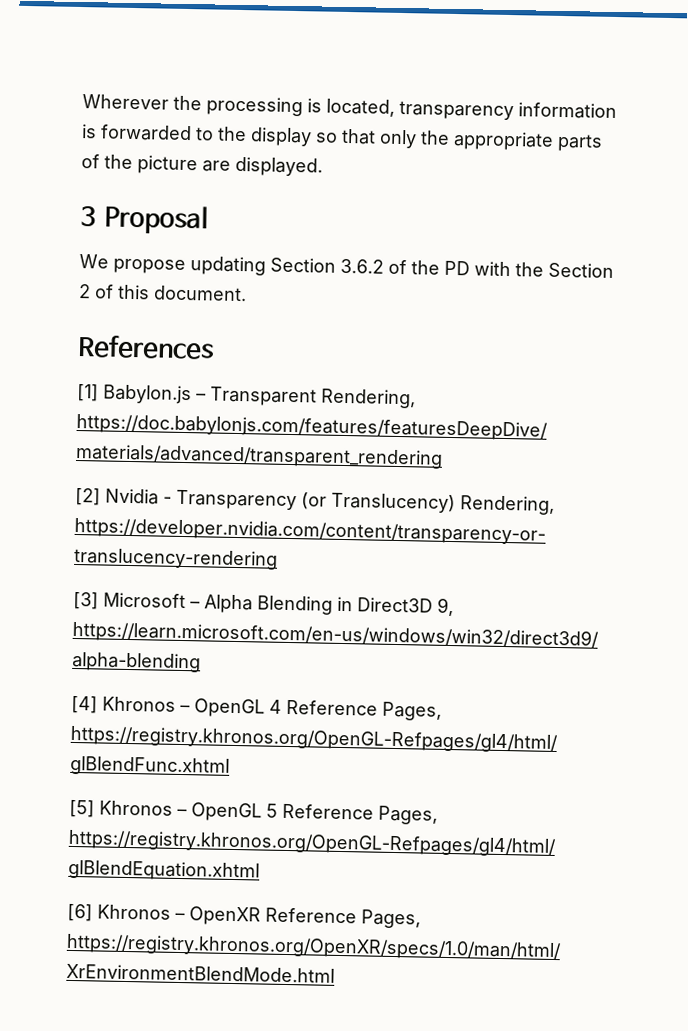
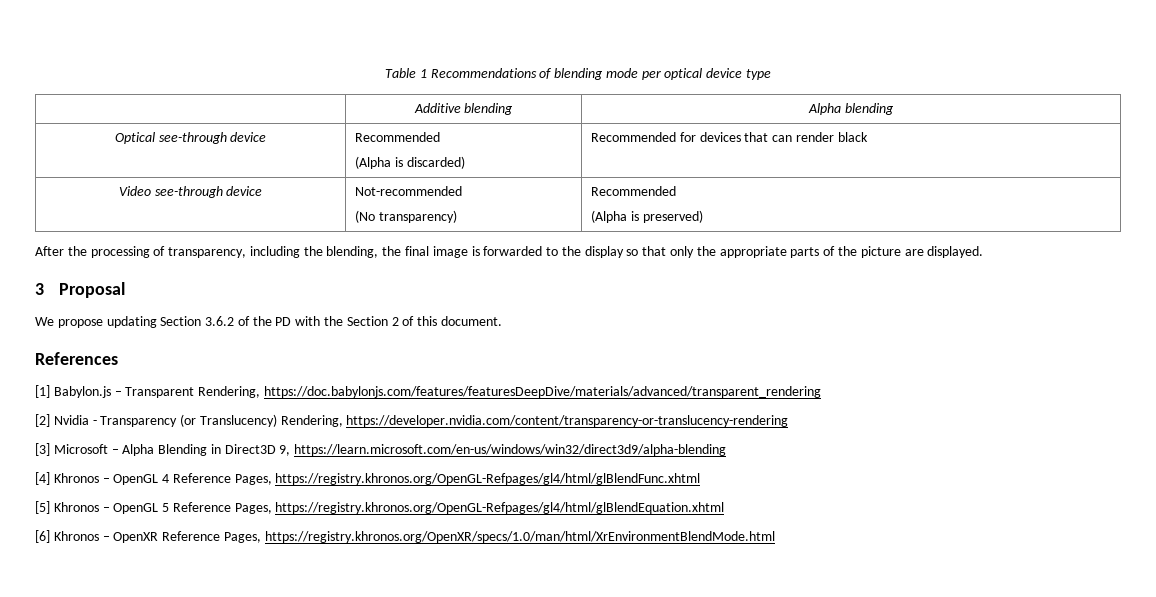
[82,94,617,121] Wherever the processing is located, transparency information -> [384,68,772,80] [413,103,514,115] [808,103,894,115] [114,132,267,144] [354,132,440,142] [354,156,465,169] [590,132,868,142] [118,186,263,198] [354,186,462,196] [354,210,457,223] [590,186,676,196] [590,210,703,223] [35,246,468,258] Table 1 Recommendations of blending mode per optical device type // | Additive blending | Alpha blending // Optical see-through device | Recommended // (Alpha is discarded) | Recommended for devices that can render black // Video see-through device | Not-recommended // (No transparency) | Recommended // (Alpha is preserved) // After the processing of transparency, including the blending, the final image

